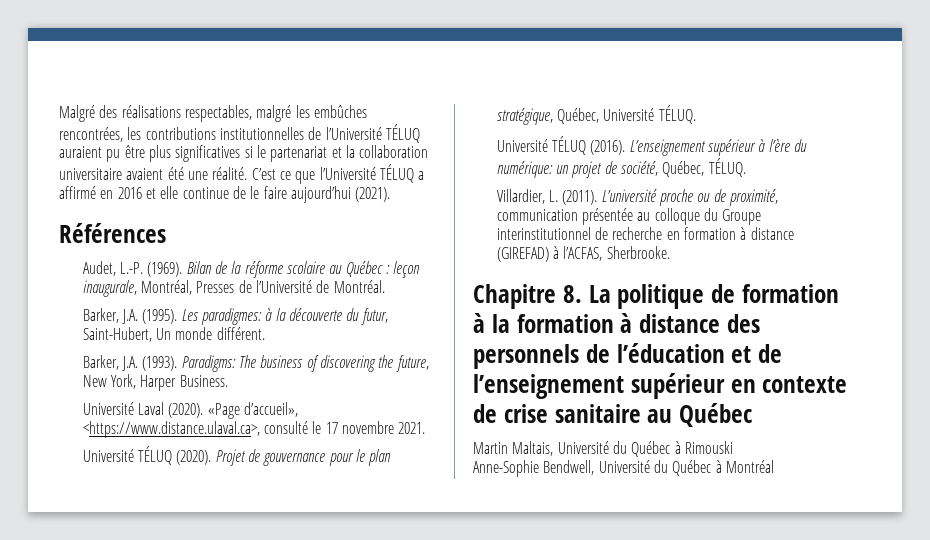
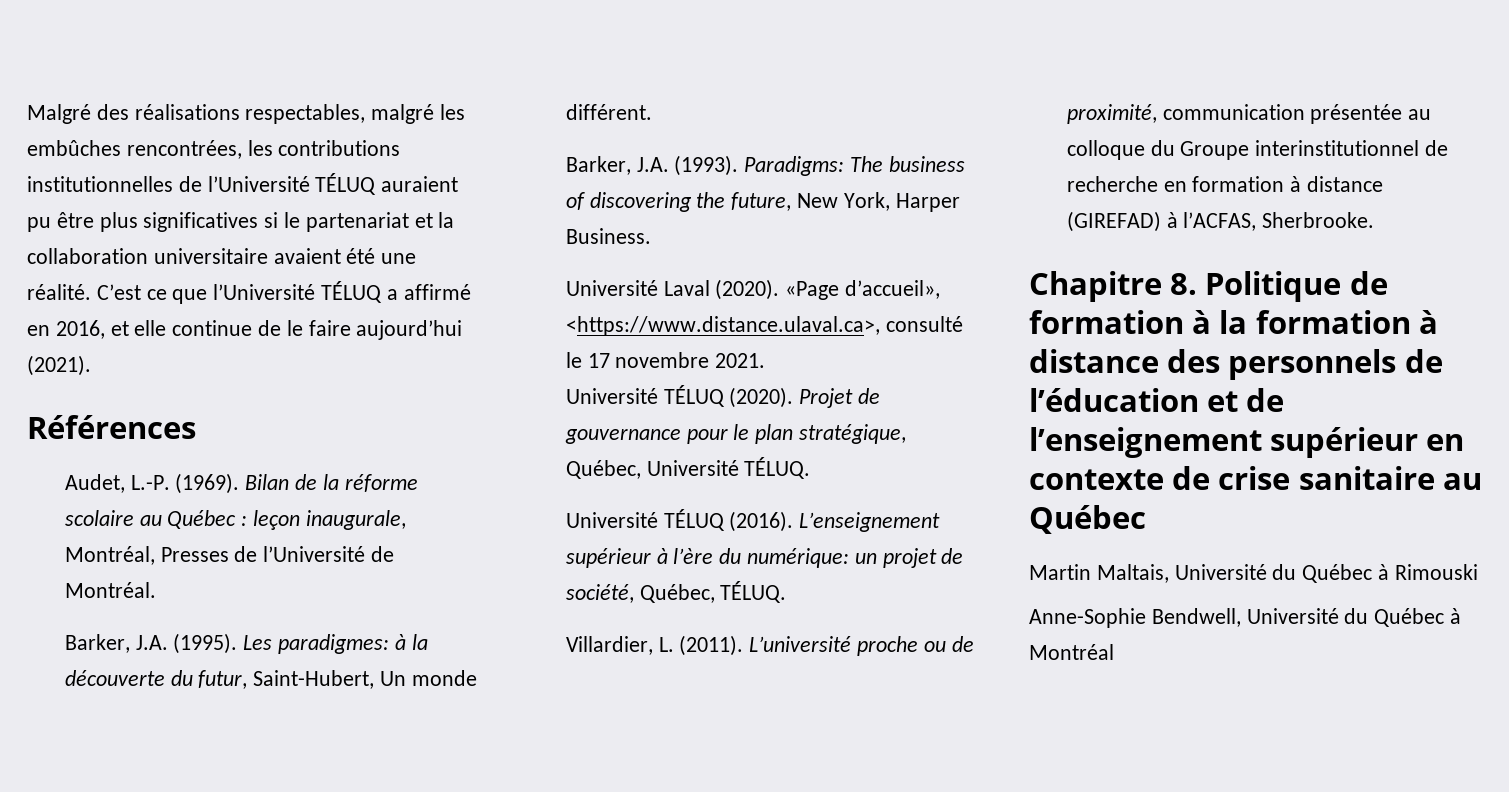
[117,187,142,199] 2016 -> [55,320,105,339] 2016,
[588,284,705,309] La politique -> [1205,271,1342,302] Politique

